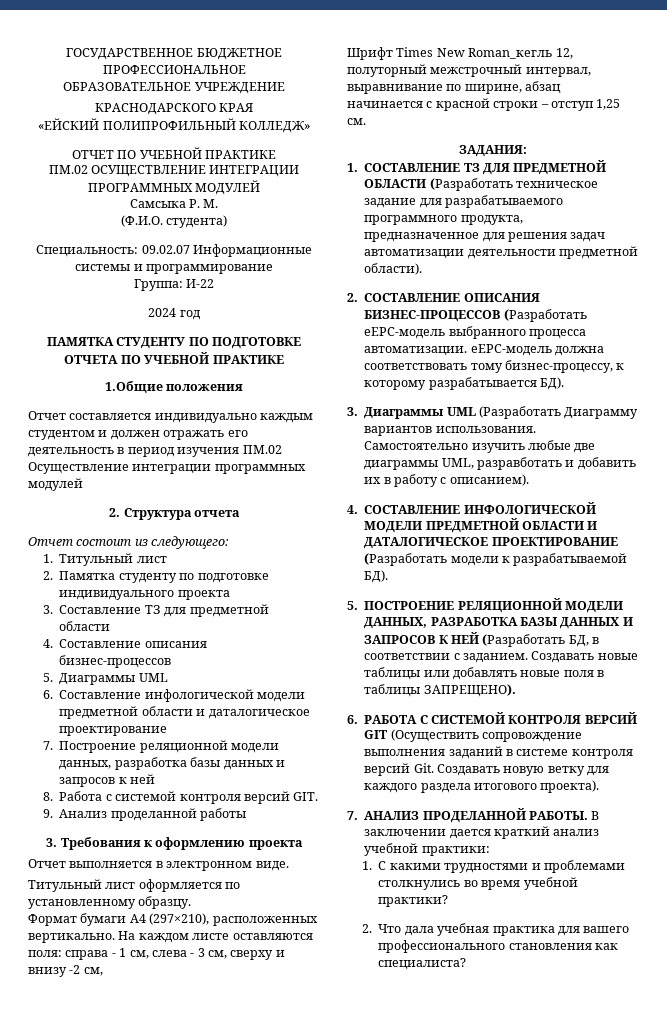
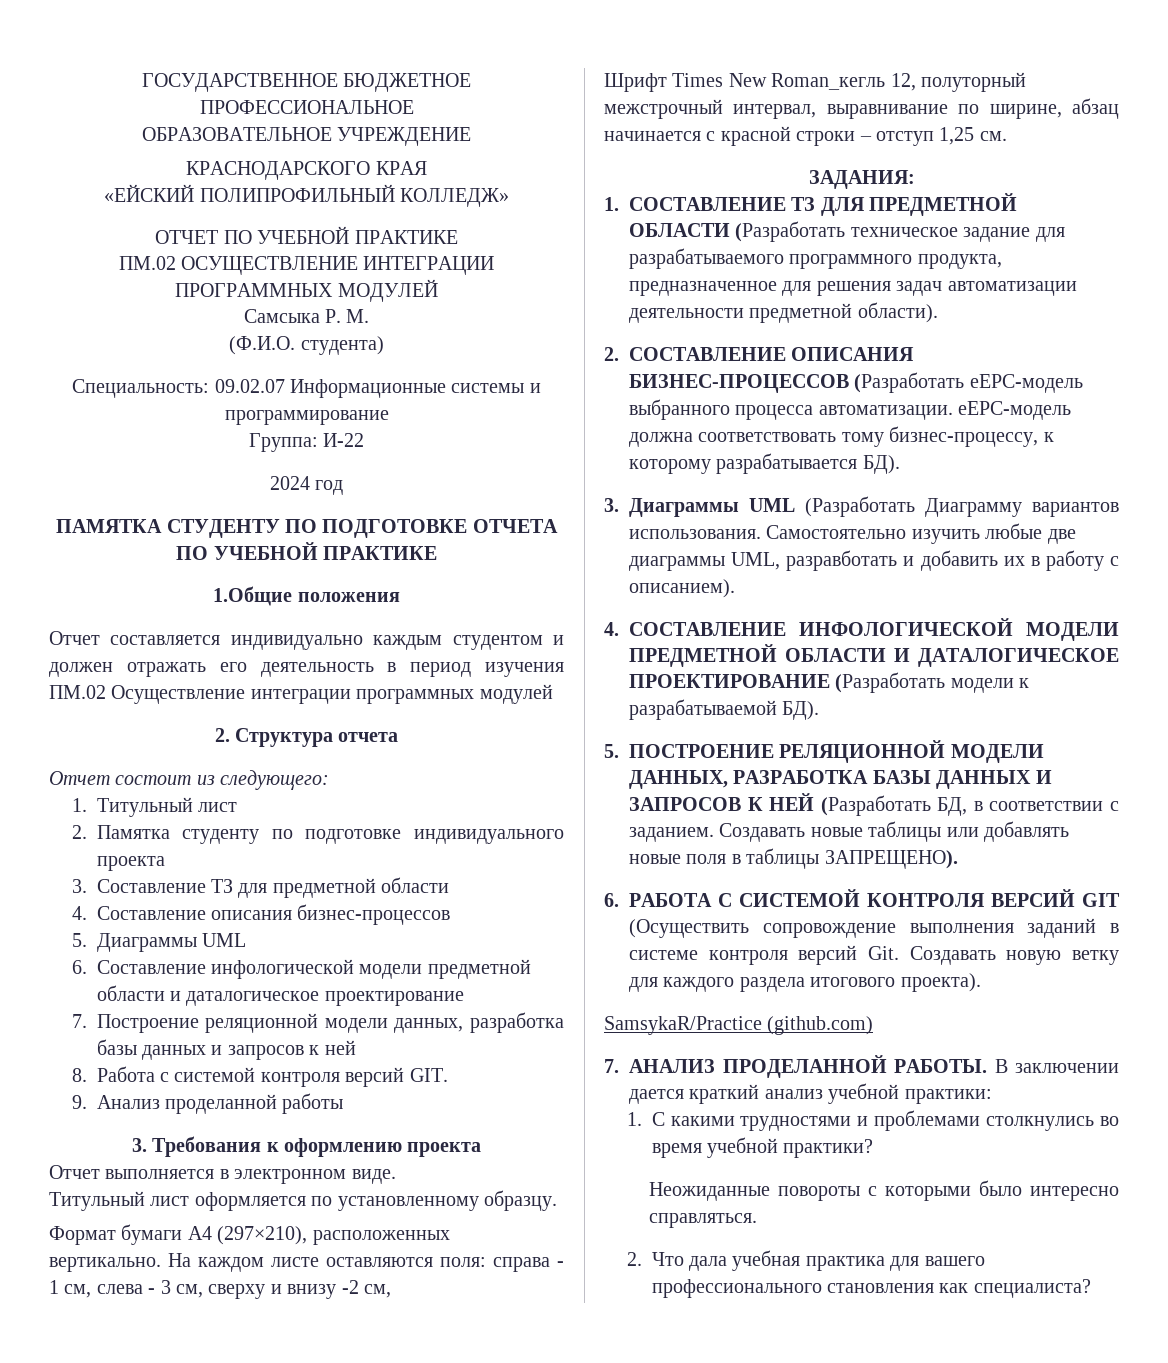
(600, 786) none -> [604,1016,874,1035] // SamsykaR/Practice (github.com)
(449, 901) none -> [649,1180,1119,1201] [649,1213,758,1228] // Неожиданные повороты с которыми было интересно справляться.

